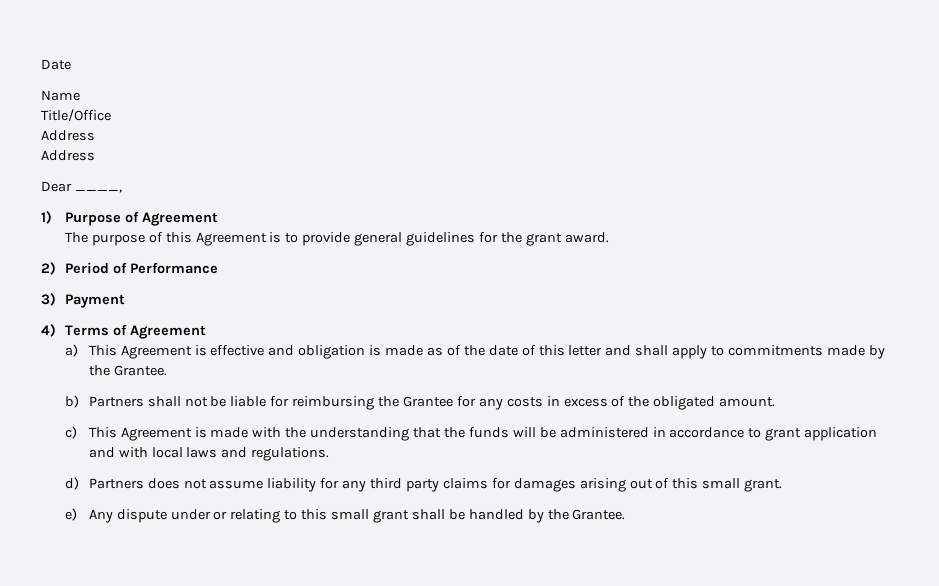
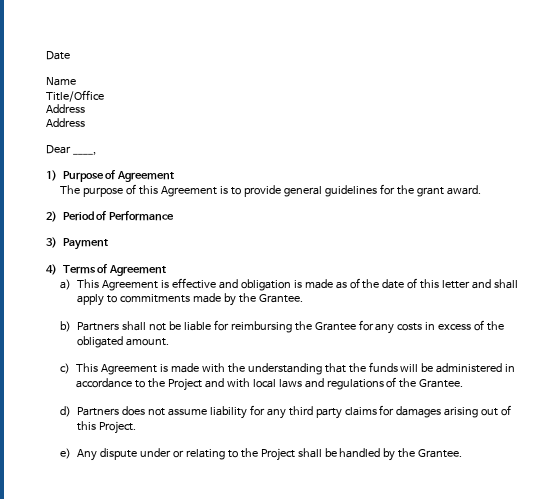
[765,427,878,441] grant application -> [147,378,202,391] the Project
[251,447,330,461] regulations. -> [326,377,464,390] regulations of the Grantee.
[702,478,783,492] small grant. -> [98,421,136,434] Project.
[301,509,409,523] this small grant -> [240,448,295,461] the Project

